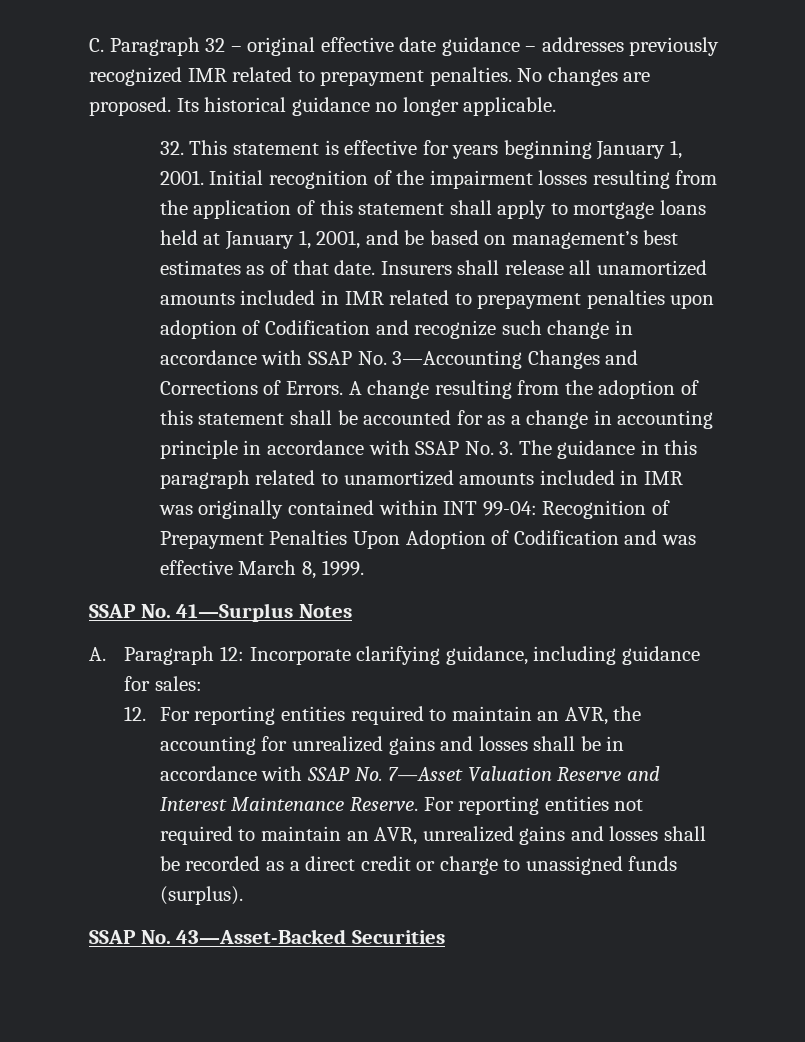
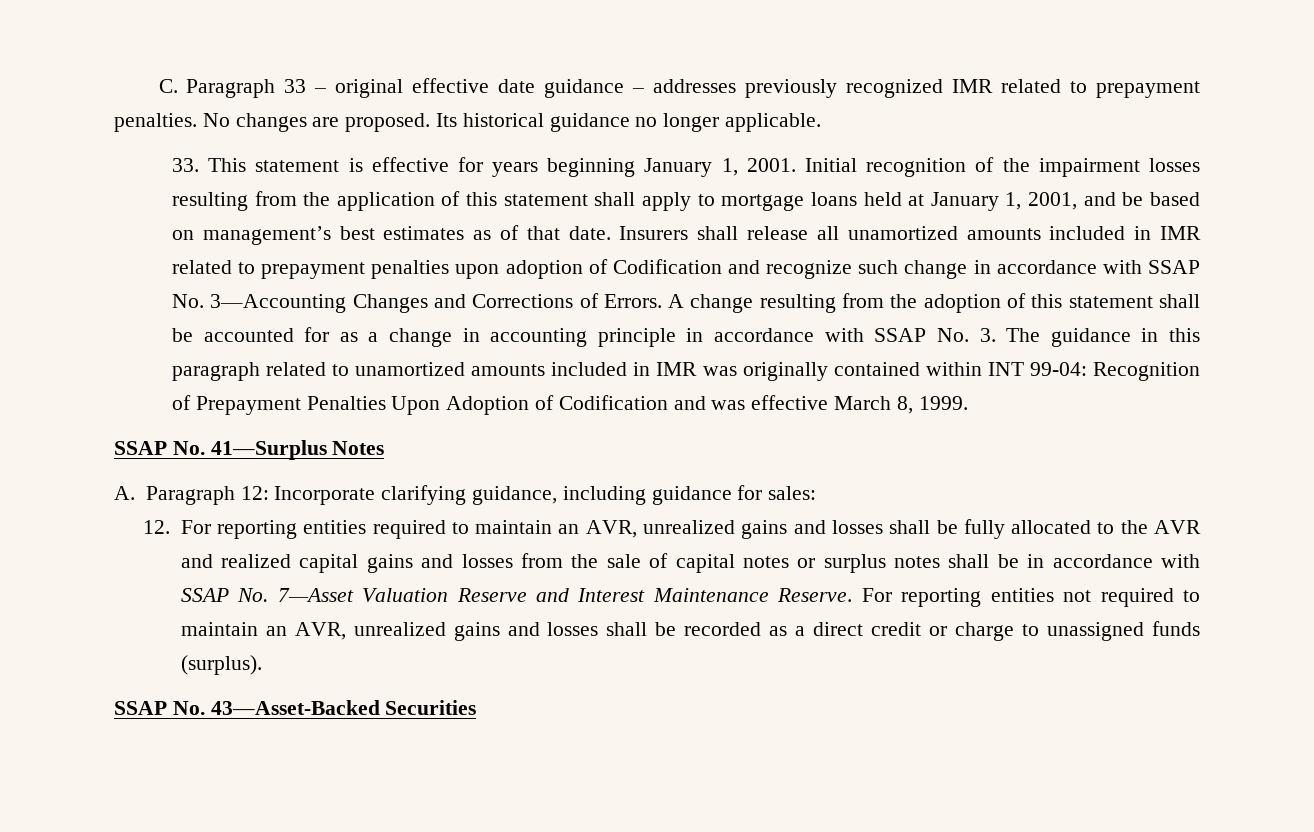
[205,38,226,52] 32 -> [284,79,307,93] 33
[159,141,184,155] 32. -> [171,158,199,172] 33.
[613,706,642,721] [159,736,601,755] the accounting for unrealized gains and losses shall be -> [643,519,1201,539] [180,553,1019,573] unrealized gains and losses shall be fully allocated to the AVR and realized capital gains and losses from the sale of capital notes or surplus notes shall be

